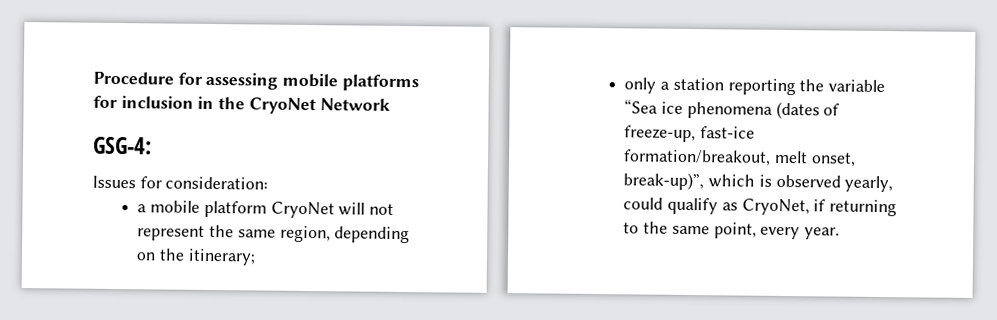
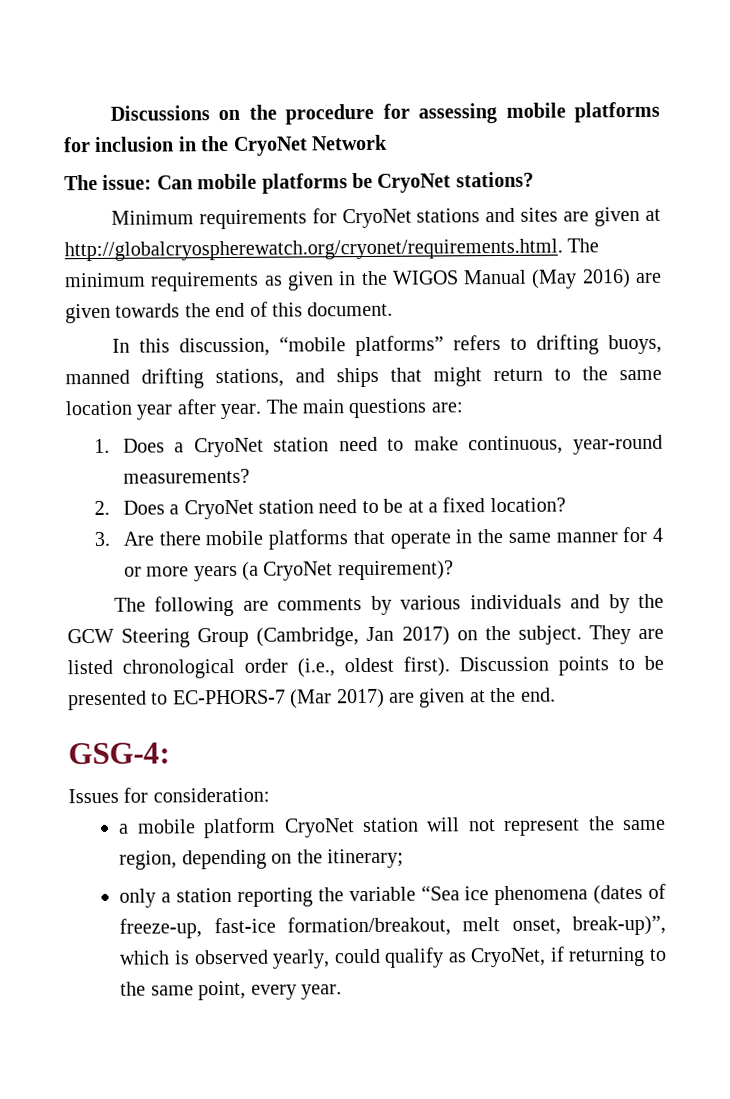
[93,71,174,85] Procedure -> [109,103,375,125] Discussions on the procedure
(391, 104) none -> [64,171,534,194] [110,206,662,230] [64,238,600,262] [64,269,662,292] [65,301,394,324] [111,334,662,357] [65,366,662,389] [65,398,463,420] [94,434,663,458] [122,468,250,484] [94,497,566,520] [94,526,663,550] [123,560,454,582] [113,593,664,617] [67,625,665,648] [67,655,664,679] [68,687,556,711] // The issue: Can mobile platforms be CryoNet stations? // Minimum requirements for CryoNet stations and sites are given at http://globalcryospherewatch.org/cryonet/requirements.html. The minimum requirements as given in the WIGOS Manual (May 2016) are given towards the end of this document. // In this discussion, “mobile platforms” refers to drifting buoys, manned drifting stations, and ships that might return to the same location year after year. The main questions are: // 1. Does a CryoNet station need to make continuous, year-round measurements? // 2. Does a CryoNet station need to be at a fixed location? // 3. Are there mobile platforms that operate in the same manner for 4 or more years (a CryoNet requirement)? // The following are comments by various individuals and by the GCW Steering Group (Cambridge, Jan 2017) on the subject. They are listed chronological order (i.e., oldest first). Discussion points to be presented to EC-PHORS-7 (Mar 2017) are given at the end.
(335, 210) none -> [361,817,419,833] station

